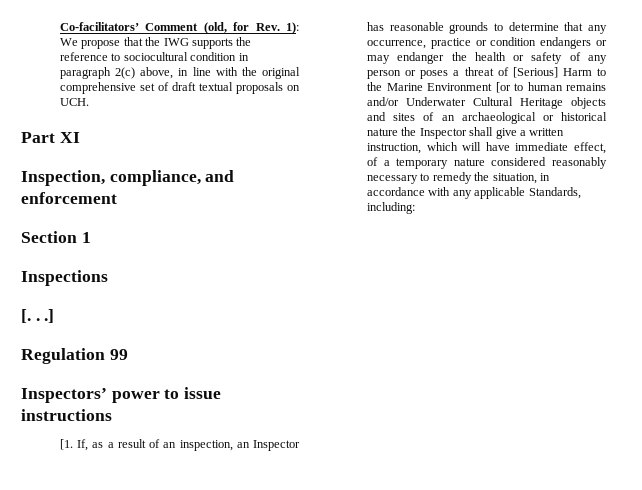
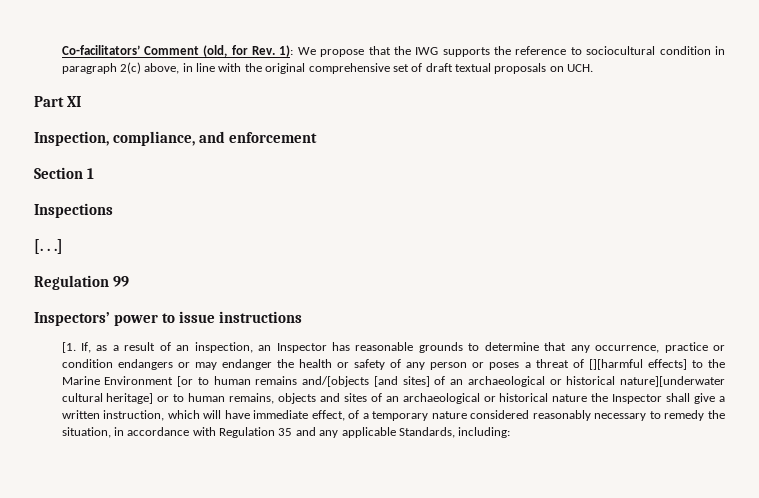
[512,67,592,78] [Serious] Harm -> [588,359,687,370] [][harmful effects]
[367,97,564,109] and/or Underwater Cultural Heritage -> [302,376,725,387] [61,393,275,404] and/[objects [and sites] of an archaeological or historical nature][underwater cultural heritage] or to human remains,
(451, 191) none -> [219,427,316,438] Regulation 35 and

